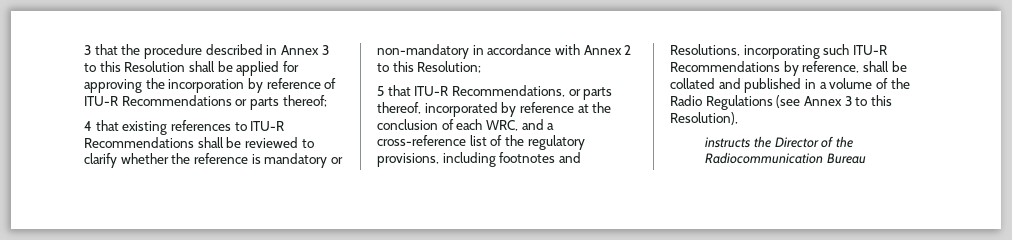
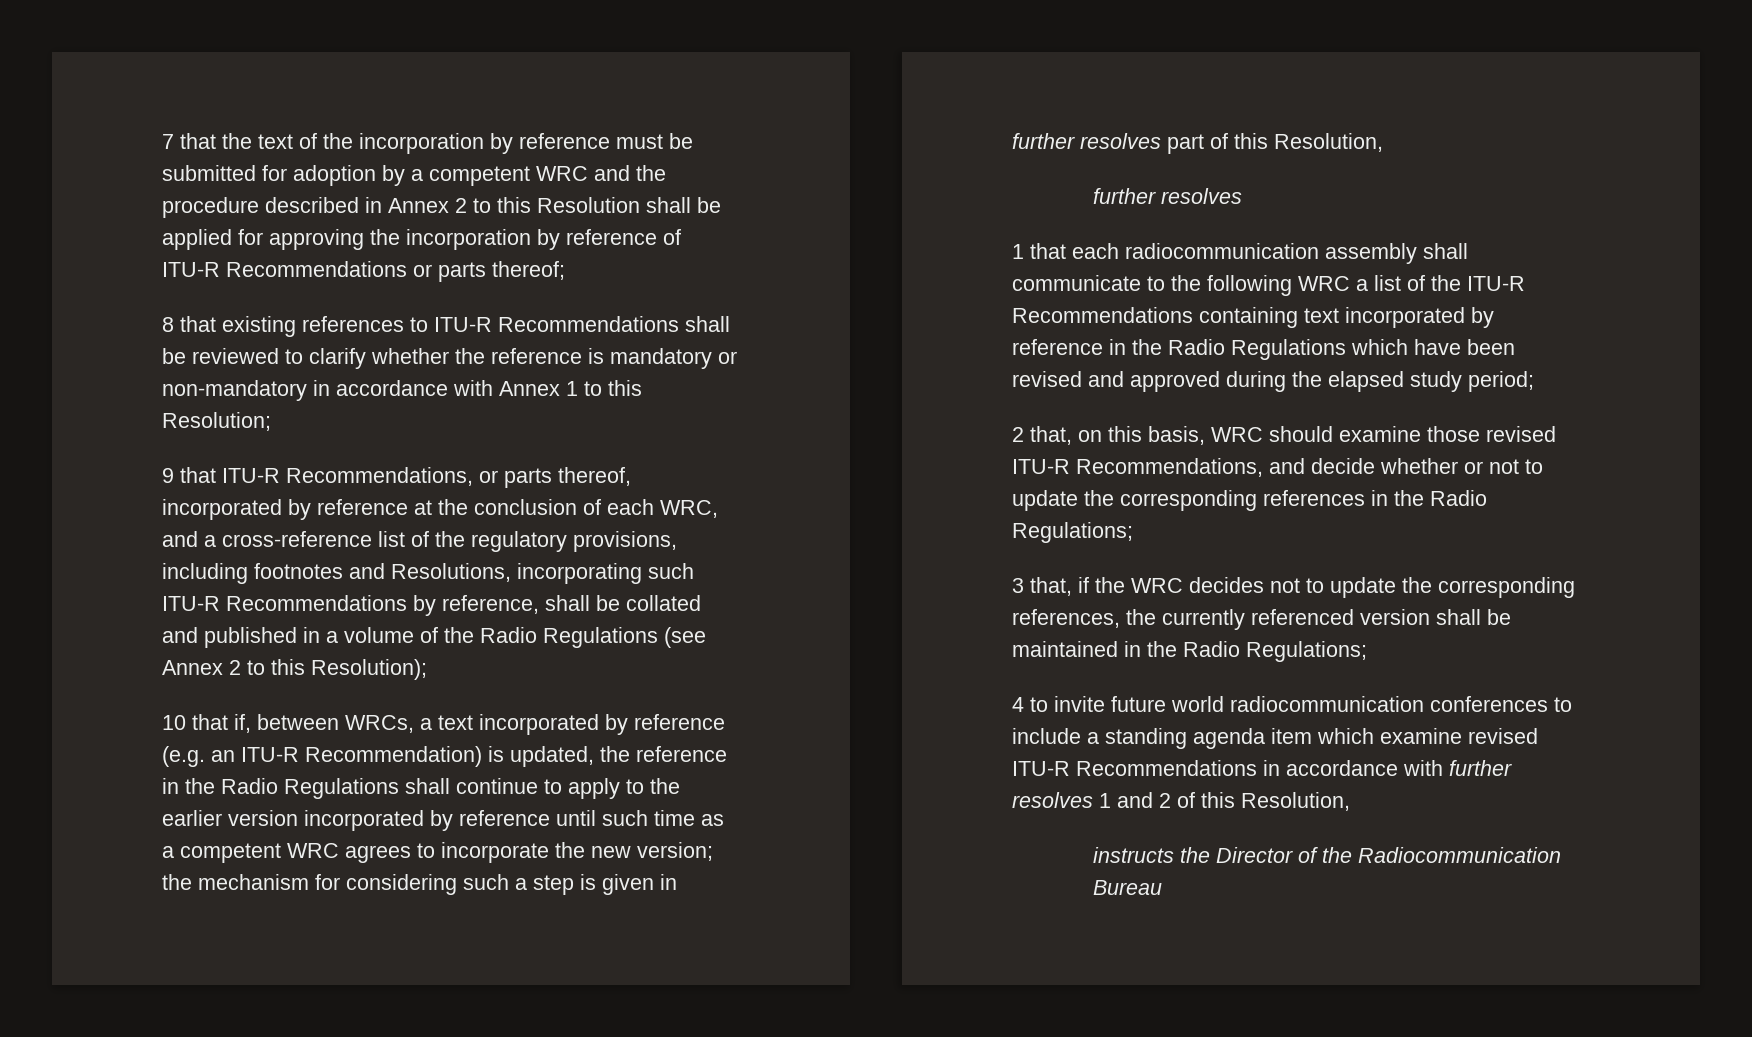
[84,45,91,55] 3 -> [162,134,174,149] 7
(141, 49) none -> [258,133,693,154] [162,165,666,186] text of the incorporation by reference must be submitted for adoption by a competent WRC and the
[321,45,329,55] 3 -> [455,198,467,213] 2
[84,121,92,131] 4 -> [162,317,174,332] 8
[624,45,632,55] 2 -> [566,381,578,396] 1
[377,86,384,96] 5 -> [162,468,174,483] 9
[844,95,892,106] [670,112,738,125] 3 to this Resolution), -> [229,659,427,680] [162,714,725,735] [162,746,727,767] [162,778,680,799] [162,810,724,831] [162,842,713,863] [162,874,677,895] [1012,133,1383,154] [1093,188,1243,204] [1012,243,1468,264] [1012,275,1525,296] [1012,307,1494,328] [1012,339,1515,360] [1012,371,1534,392] [1012,426,1556,445] [1012,458,1543,477] [1012,490,1487,511] [1012,522,1133,543] [1012,577,1575,598] [1012,609,1511,630] [1012,641,1367,662] [1012,696,1572,712] [1012,728,1538,749] [1012,760,1512,776] [1012,792,1350,811] 2 to this Resolution); // 10 that if, between WRCs, a text incorporated by reference (e.g. an ITU-R Recommendation) is updated, the reference in the Radio Regulations shall continue to apply to the earlier version incorporated by reference until such time as a competent WRC agrees to incorporate the new version; the mechanism for considering such a step is given in further resolves part of this Resolution, // further resolves // 1 that each radiocommunication assembly shall communicate to the following WRC a list of the ITU-R Recommendations containing text incorporated by reference in the Radio Regulations which have been revised and approved during the elapsed study period; // 2 that, on this basis, WRC should examine those revised ITU-R Recommendations, and decide whether or not to update the corresponding references in the Radio Regulations; // 3 that, if the WRC decides not to update the corresponding references, the currently referenced version shall be maintained in the Radio Regulations; // 4 to invite future world radiocommunication conferences to include a standing agenda item which examine revised ITU-R Recommendations in accordance with further resolves 1 and 2 of this Resolution,

